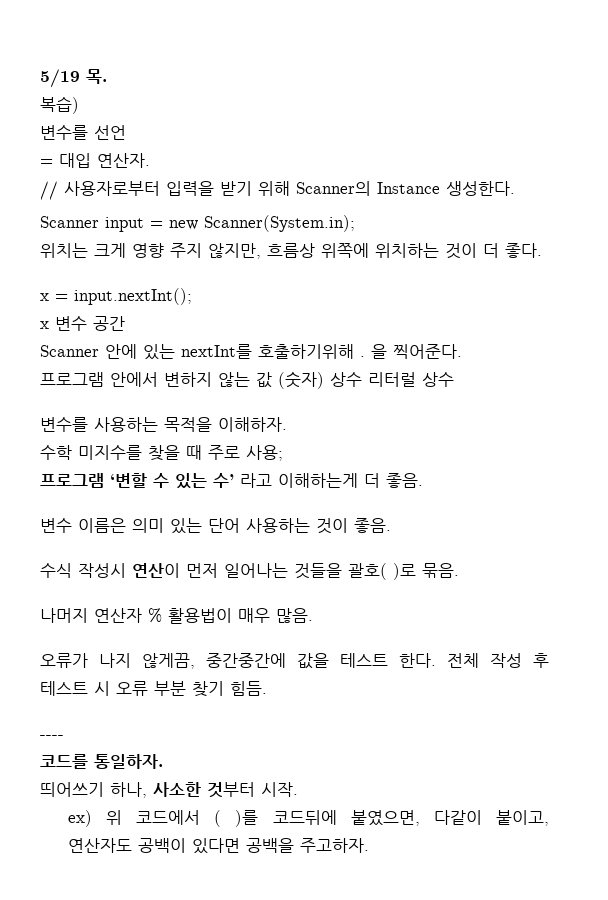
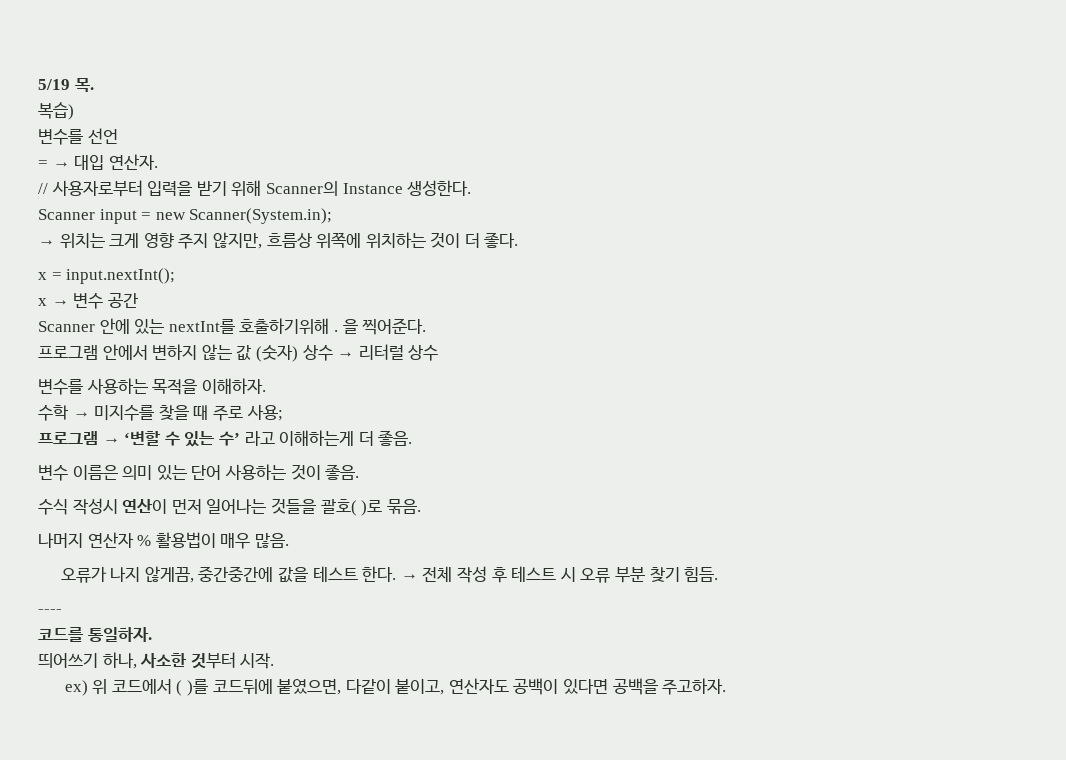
(53, 162) none -> [52,162,70,168] →
(355, 223) none -> [38,240,55,246] →
(49, 325) none -> [51,300,69,306] →
(362, 379) none -> [337,352,355,358] →
(72, 452) none -> [72,412,90,418] →
(104, 480) none -> [102,438,120,444] →
(436, 660) none -> [400,574,418,580] →

